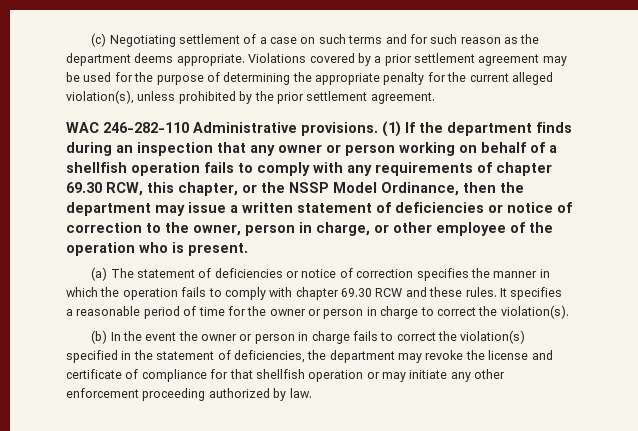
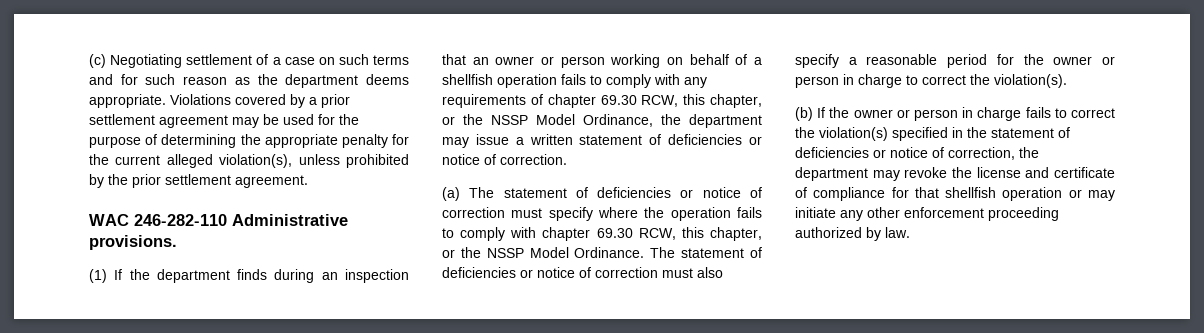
(378, 129) none -> (177, 242) //
[250,145,275,156] any -> [472,57,489,65] an
[463,182,496,193] then -> (653, 120) none
[66,222,553,236] [66,242,248,256] correction to the owner, person in charge, or other employee of the operation who is present. -> [500,154,567,165] correction.
[416,268,550,281] [66,287,98,297] specifies the manner in which -> [511,207,638,221] must specify where
[375,287,563,300] RCW and these rules. It specifies -> [638,227,762,241] [442,247,762,258] [442,267,723,278] [795,54,839,68] RCW, this chapter, or the NSSP Model Ordinance. The statement of deficiencies or notice of correction must also specify
[183,306,225,316] of time -> (988, 61) none
[110,331,177,341] In the event -> [817,107,826,118] If
[233,350,305,363] deficiencies, -> [795,147,1015,160] deficiencies or notice of correction,

